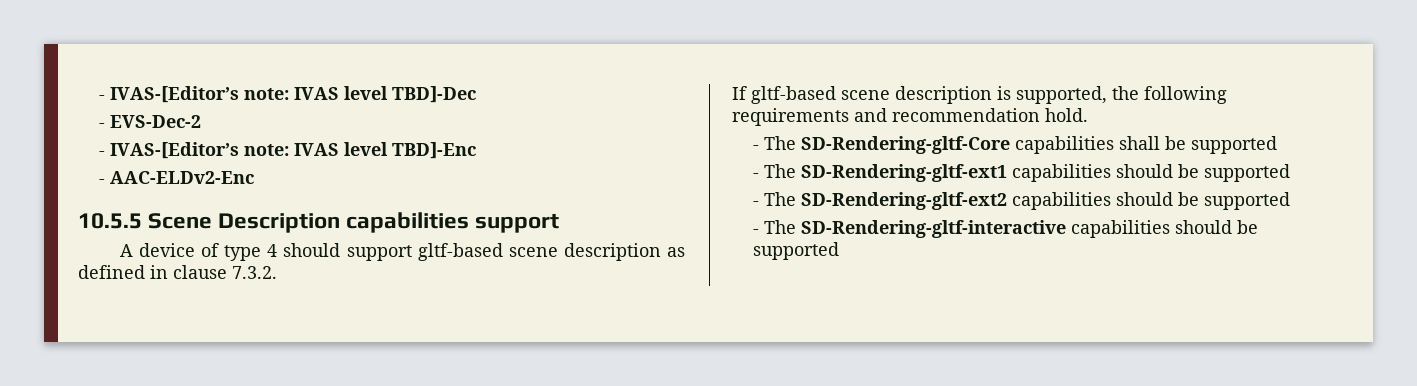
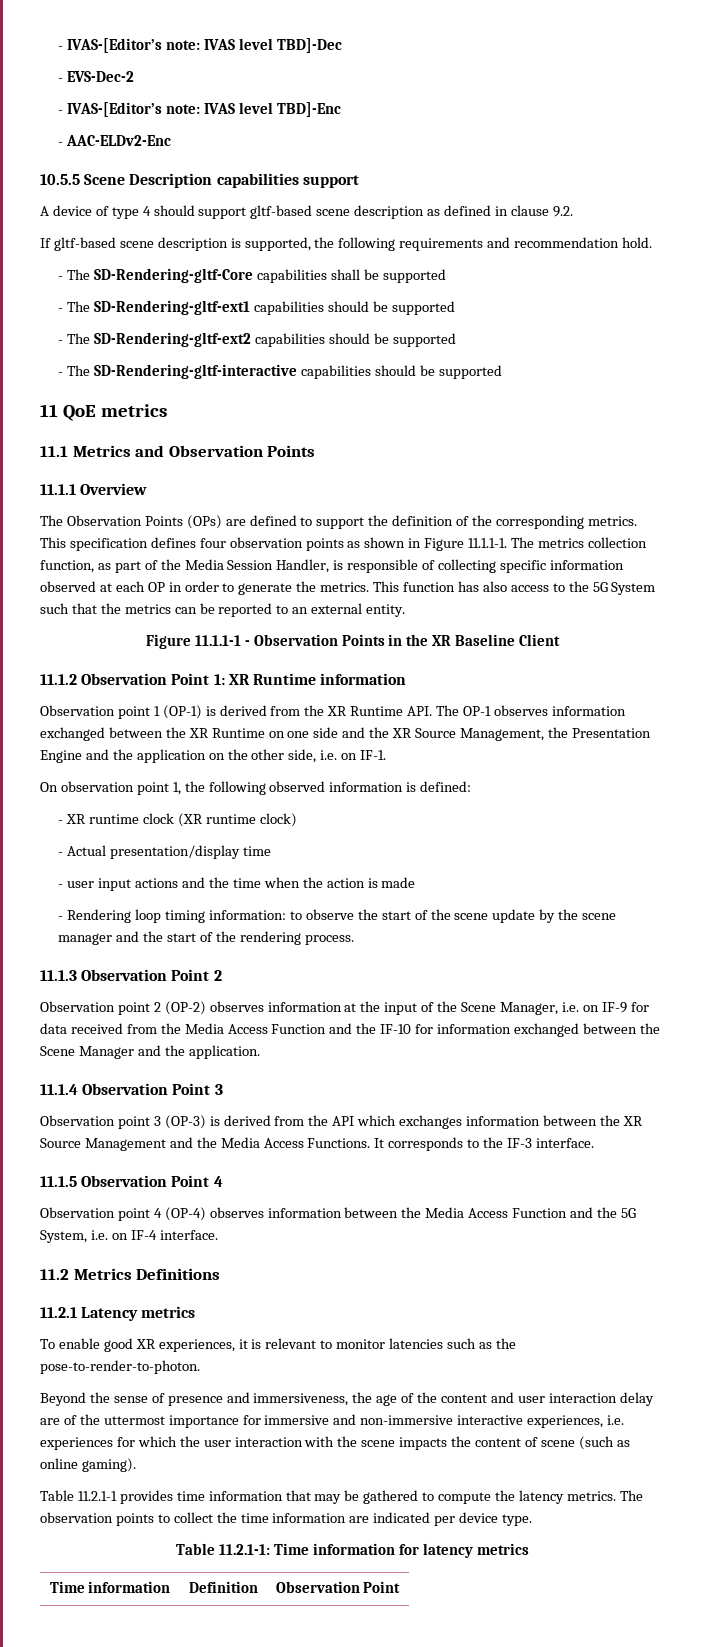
[232,266,277,279] 7.3.2. -> [552,206,573,217] 9.2.
(839, 251) none -> [40,404,167,421] [40,445,316,457] [40,483,148,495] [40,515,637,529] [40,537,647,551] [40,559,624,573] [40,581,656,595] [40,603,406,617] [145,634,561,649] [40,673,407,685] [40,705,626,719] [40,727,651,741] [40,749,387,763] [40,781,472,795] [58,813,297,827] [58,845,272,859] [58,877,416,891] [58,909,617,923] [58,931,354,945] [40,969,222,981] [40,1001,649,1015] [40,1023,660,1037] [40,1045,260,1059] [40,1083,223,1095] [40,1115,643,1129] [40,1137,594,1151] [40,1175,223,1187] [40,1207,636,1221] [40,1230,218,1243] [40,1268,221,1280] [40,1306,196,1321] [40,1338,516,1352] [40,1360,200,1374] [40,1392,654,1406] [40,1414,625,1428] [40,1436,630,1450] [40,1458,136,1472] [40,1490,643,1504] [40,1512,533,1526] [176,1543,529,1558] [49,1581,171,1593] [188,1581,258,1593] [275,1581,401,1593] // 11 QoE metrics // 11.1 Metrics and Observation Points // 11.1.1 Overview // The Observation Points (OPs) are defined to support the definition of the corresponding metrics. This specification defines four observation points as shown in Figure 11.1.1-1. The metrics collection function, as part of the Media Session Handler, is responsible of collecting specific information observed at each OP in order to generate the metrics. This function has also access to the 5G System such that the metrics can be reported to an external entity. // Figure 11.1.1-1 - Observation Points in the XR Baseline Client // 11.1.2 Observation Point 1: XR Runtime information // Observation point 1 (OP-1) is derived from the XR Runtime API. The OP-1 observes information exchanged between the XR Runtime on one side and the XR Source Management, the Presentation Engine and the application on the other side, i.e. on IF-1. // On observation point 1, the following observed information is defined: // - XR runtime clock (XR runtime clock) // - Actual presentation/display time // - user input actions and the time when the action is made // - Rendering loop timing information: to observe the start of the scene update by the scene manager and the start of the rendering process. // 11.1.3 Observation Point 2 // Observation point 2 (OP-2) observes information at the input of the Scene Manager, i.e. on IF-9 for data received from the Media Access Function and the IF-10 for information exchanged between the Scene Manager and the application. // 11.1.4 Observation Point 3 // Observation point 3 (OP-3) is derived from the API which exchanges information between the XR Source Management and the Media Access Functions. It corresponds to the IF-3 interface. // 11.1.5 Observation Point 4 // Observation point 4 (OP-4) observes information between the Media Access Function and the 5G System, i.e. on IF-4 interface. // 11.2 Metrics Definitions // 11.2.1 Latency metrics // To enable good XR experiences, it is relevant to monitor latencies such as the pose-to-render-to-photon. // Beyond the sense of presence and immersiveness, the age of the content and user interaction delay are of the uttermost importance for immersive and non-immersive interactive experiences, i.e. experiences for which the user interaction with the scene impacts the content of scene (such as online gaming). // Table 11.2.1-1 provides time information that may be gathered to compute the latency metrics. The observation points to collect the time information are indicated per device type. // Table 11.2.1-1: Time information for latency metrics // Time information | Definition | Observation Point

